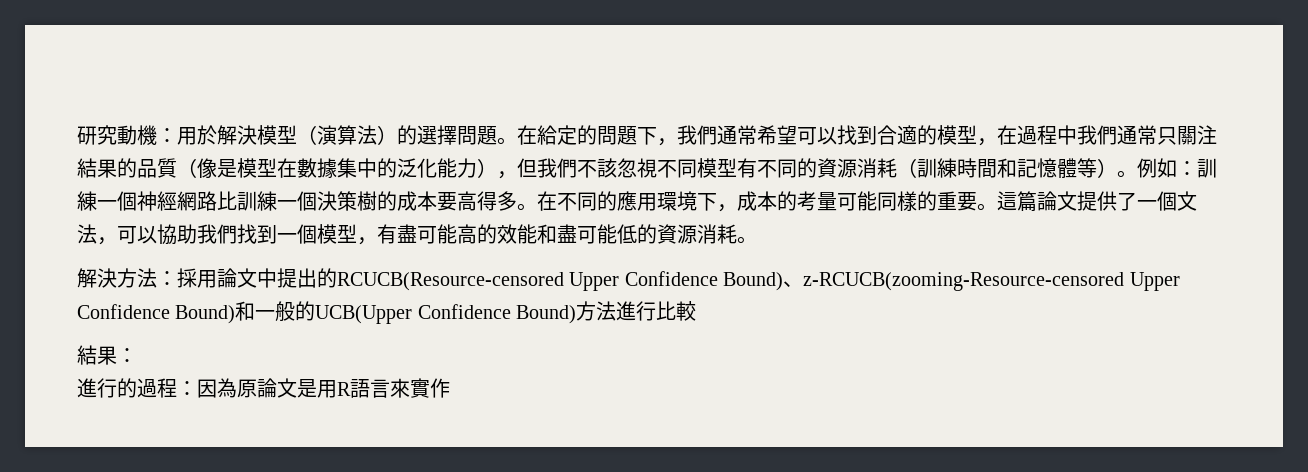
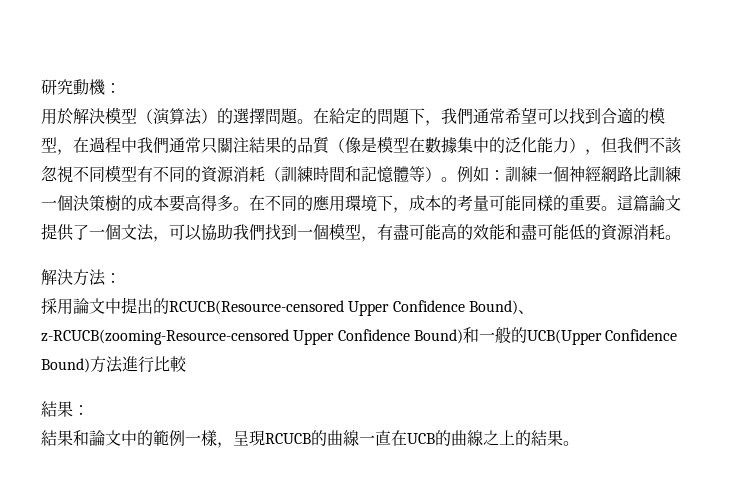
(177, 135) none -> (121, 88) //
(177, 278) none -> (121, 278) //
[77,378,450,398] 進行的過程：因為原論文是用R語言來實作 -> [41,430,579,448] 結果和論文中的範例一樣，呈現RCUCB的曲線一直在UCB的曲線之上的結果。

